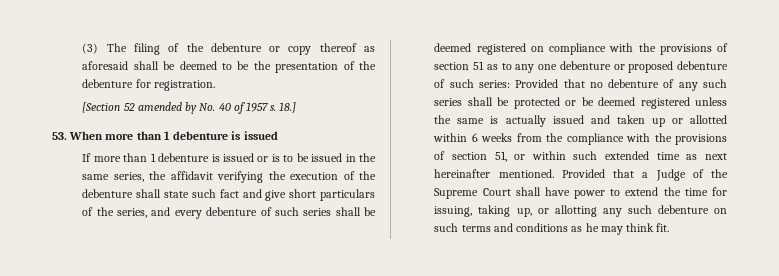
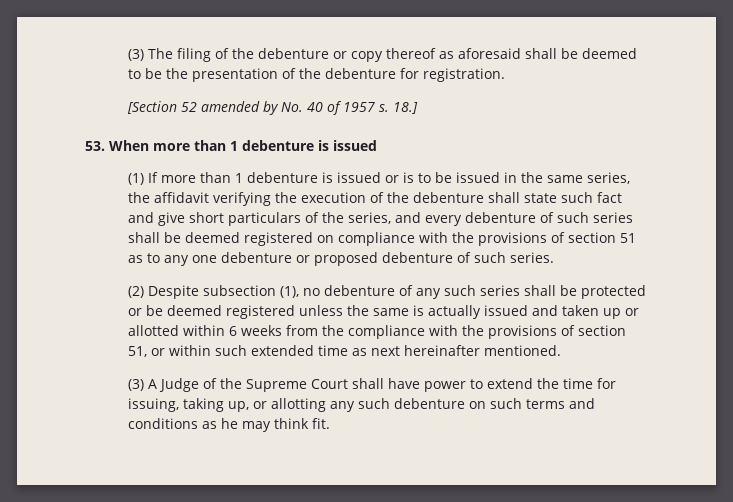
(278, 135) none -> [128,173,145,185] (1)
[478,79,585,88] series: Provided that -> [510,252,555,263] [128,285,300,299] series. // (2) Despite subsection (1),
[561,169,649,178] Provided that a -> [128,379,158,391] // (3) A

